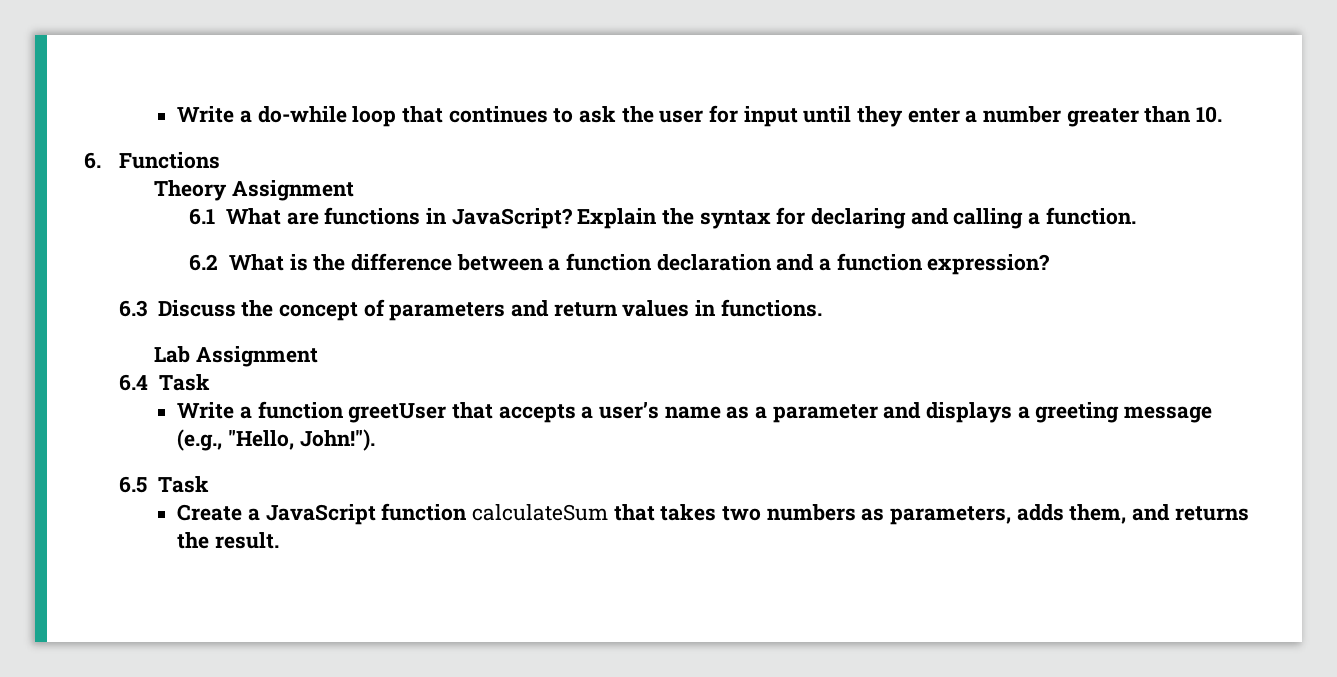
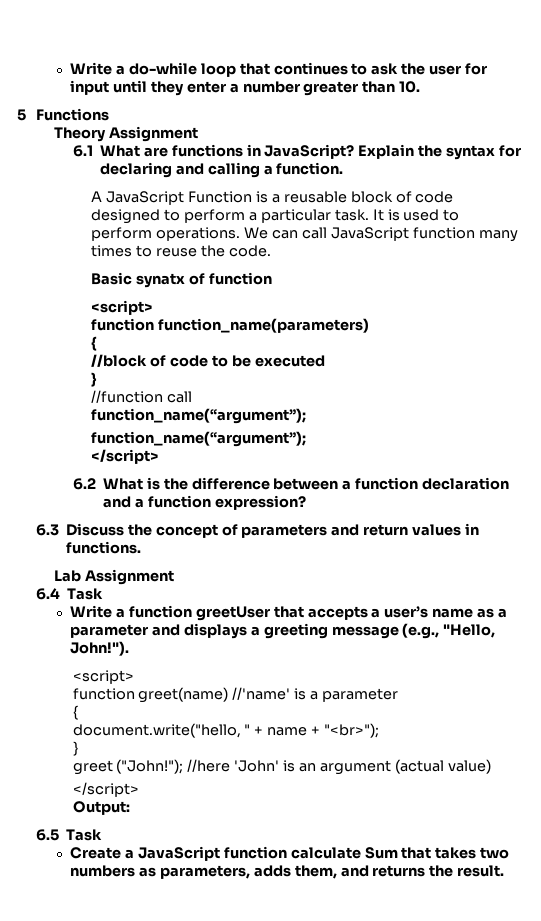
[84,152,101,169] 6. -> [17,109,26,121] 5
(1136, 216) none -> [91,191,454,205] [91,209,460,224] [91,227,518,242] [91,245,271,257] [91,272,272,288] [91,300,154,315] [91,318,370,333] [91,336,98,351] [91,354,325,367] [91,372,98,387] [91,390,193,403] [91,408,307,424] [91,431,307,447] [91,449,160,464] // A JavaScript Function is a reusable block of code designed to perform a particular task. It is used to perform operations. We can call JavaScript function many times to reuse the code. // Basic synatx of function // <script> // function function_name(parameters) // { // //block of code to be executed // } // //function call // function_name(“argument”); // function_name(“argument”); // </script>
(375, 440) none -> [72,670,134,684] [72,687,399,703] [72,705,78,720] [72,723,380,738] [72,741,78,756] [72,759,491,775] [72,782,139,797] [72,801,130,815] // <script> // function greet(name) //'name' is a parameter // { // document.write("hello, " + name + "<br>"); // } // greet ("John!"); //here 'John' is an argument (actual value) // </script> // Output:
[472,504,609,521] calculateSum -> [290,847,398,859] calculate Sum

